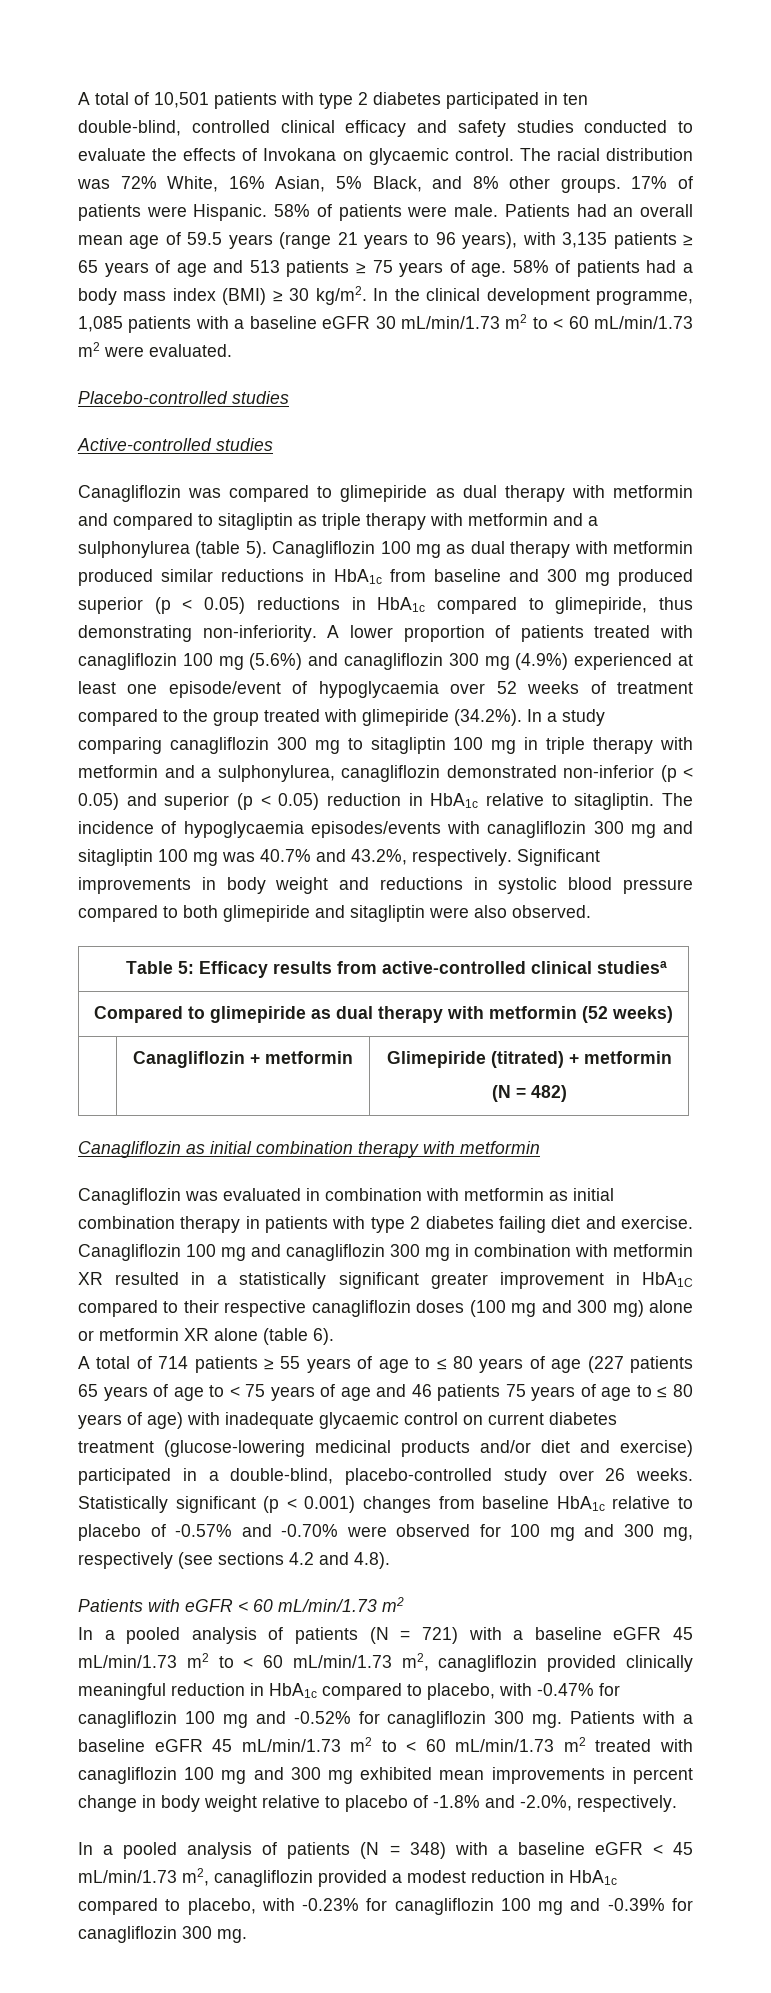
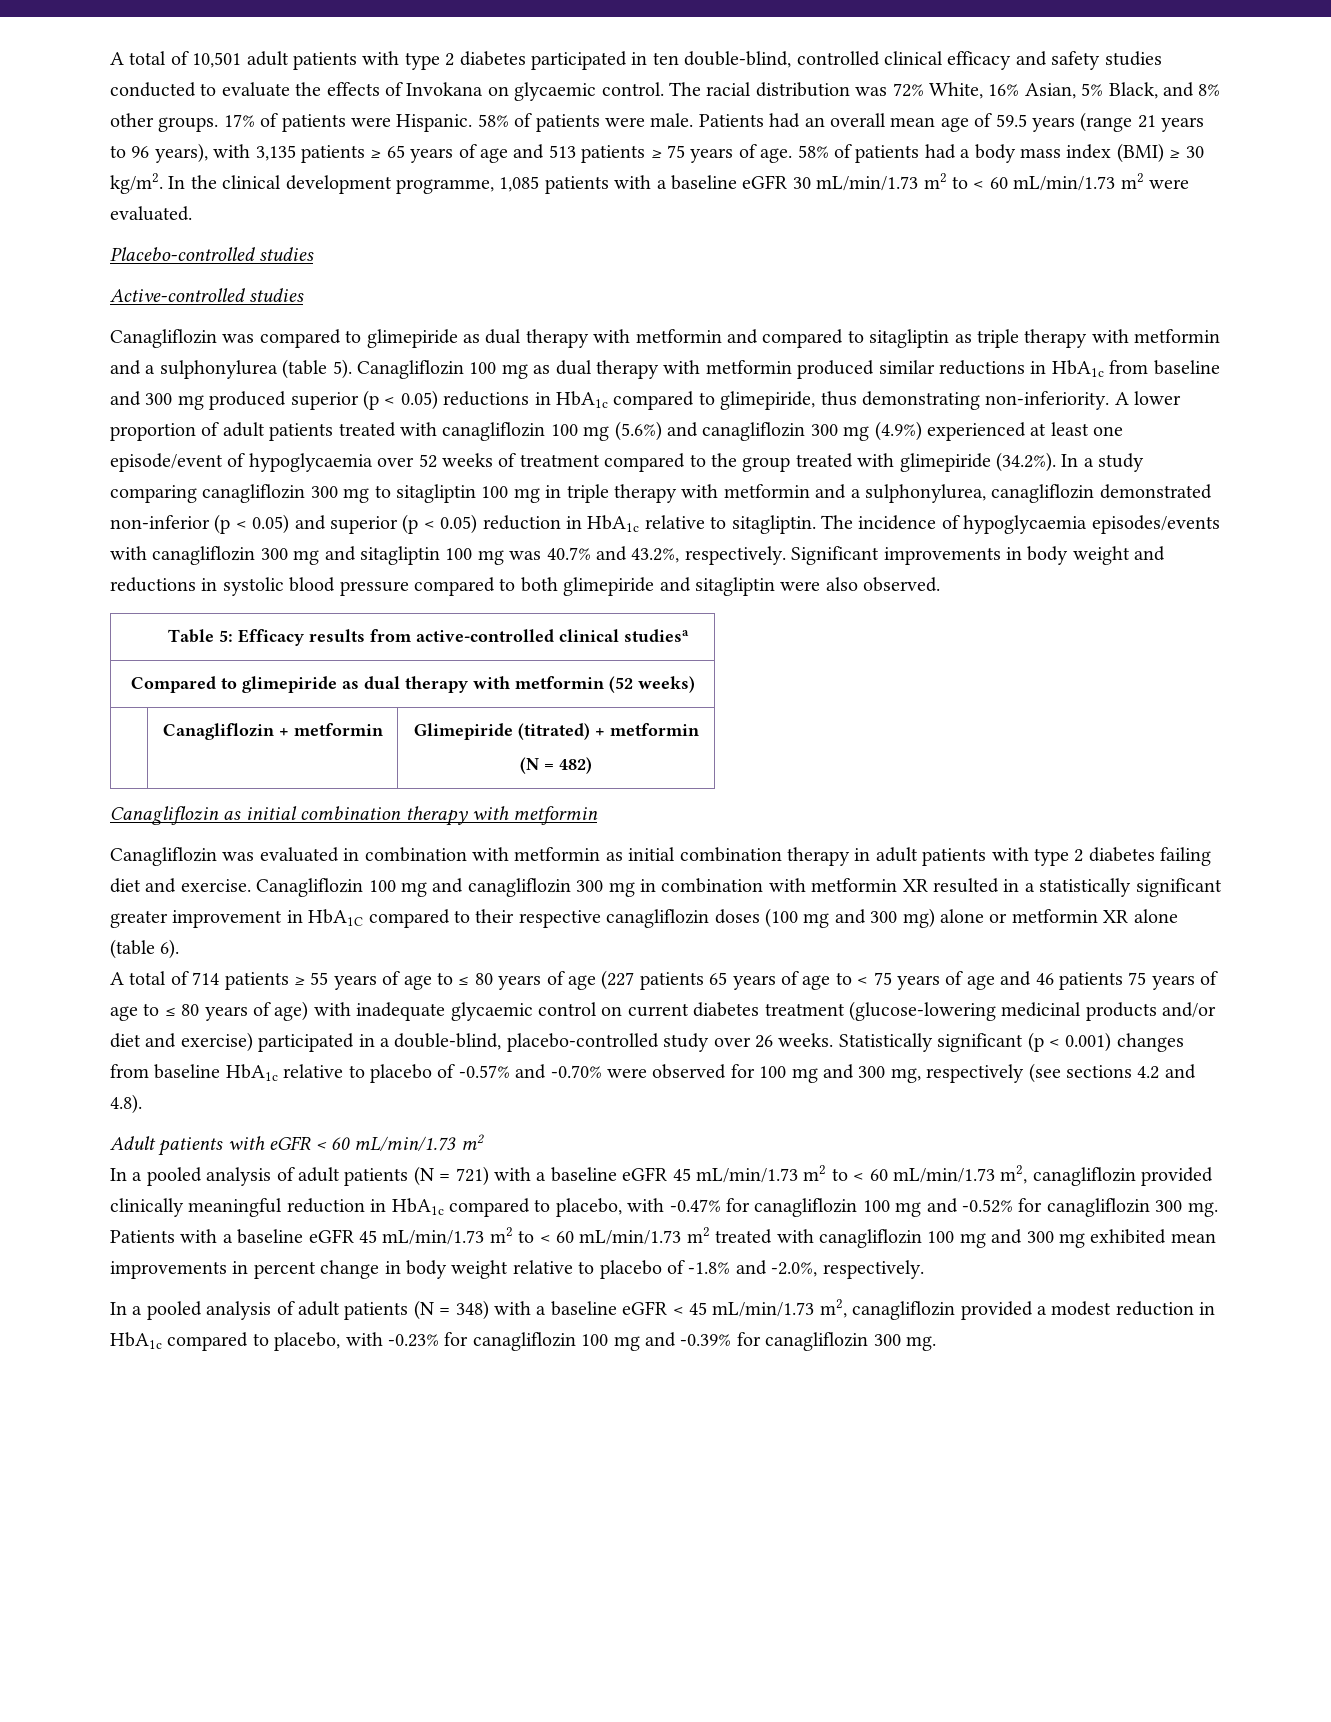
(209, 100) none -> [246,51,289,66] adult
(511, 631) none -> [222,422,265,437] adult
(260, 1222) none -> [875,847,918,862] adult
[78,1599,143,1612] Patients -> [110,1136,224,1156] Adult patients
(284, 1633) none -> [298,1167,340,1182] adult
(278, 1848) none -> [298,1301,340,1316] adult

